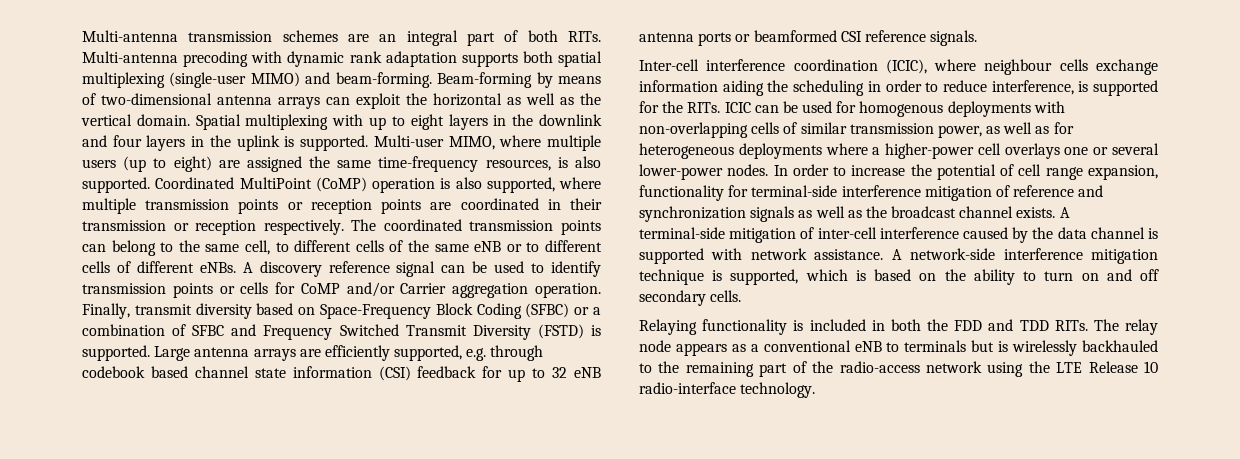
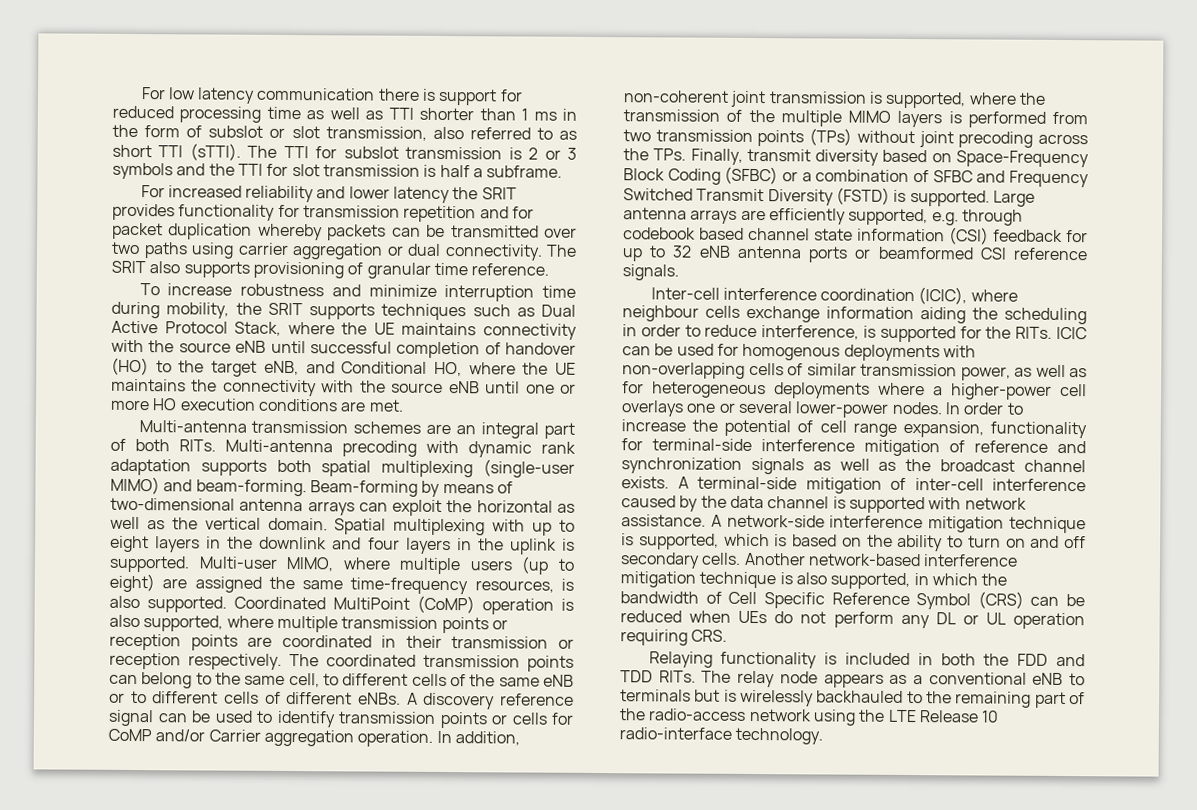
(82, 36) none -> [140,87,523,106] [112,105,577,123] [112,124,577,141] [112,143,577,161] [112,162,563,180] [140,185,517,204] [112,203,534,223] [112,222,577,241] [111,241,577,261] [111,260,550,279] [139,283,576,302] [111,301,576,321] [111,320,577,340] [111,339,576,359] [111,357,576,377] [111,378,577,397] [110,398,404,412] For low latency communication there is support for reduced processing time as well as TTI shorter than 1 ms in the form of subslot or slot transmission, also referred to as short TTI (sTTI). The TTI for subslot transmission is 2 or 3 symbols and the TTI for slot transmission is half a subframe. // For increased reliability and lower latency the SRIT provides functionality for transmission repetition and for packet duplication whereby packets can be transmitted over two paths using carrier aggregation or dual connectivity. The SRIT also supports provisioning of granular time reference. // To increase robustness and minimize interruption time during mobility, the SRIT supports techniques such as Dual Active Protocol Stack, where the UE maintains connectivity with the source eNB until successful completion of handover (HO) to the target eNB, and Conditional HO, where the UE maintains the connectivity with the source eNB until one or more HO execution conditions are met. //
(601, 290) none -> [436,730,520,746] [623,90,1046,109] [623,109,1088,128] [623,128,1088,148] [623,148,687,161] In addition, non-coherent joint transmission is supported, where the transmission of the multiple MIMO layers is performed from two transmission points (TPs) without joint precoding across the TPs.
(742, 296) none -> [743,552,1019,567] [620,571,1008,590] [620,591,1085,610] [620,610,1085,630] [620,629,728,646] Another network-based interference mitigation technique is also supported, in which the bandwidth of Cell Specific Reference Symbol (CRS) can be reduced when UEs do not perform any DL or UL operation requiring CRS.

